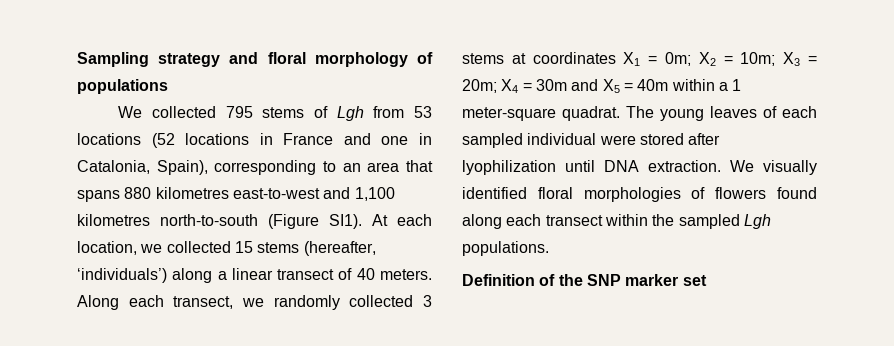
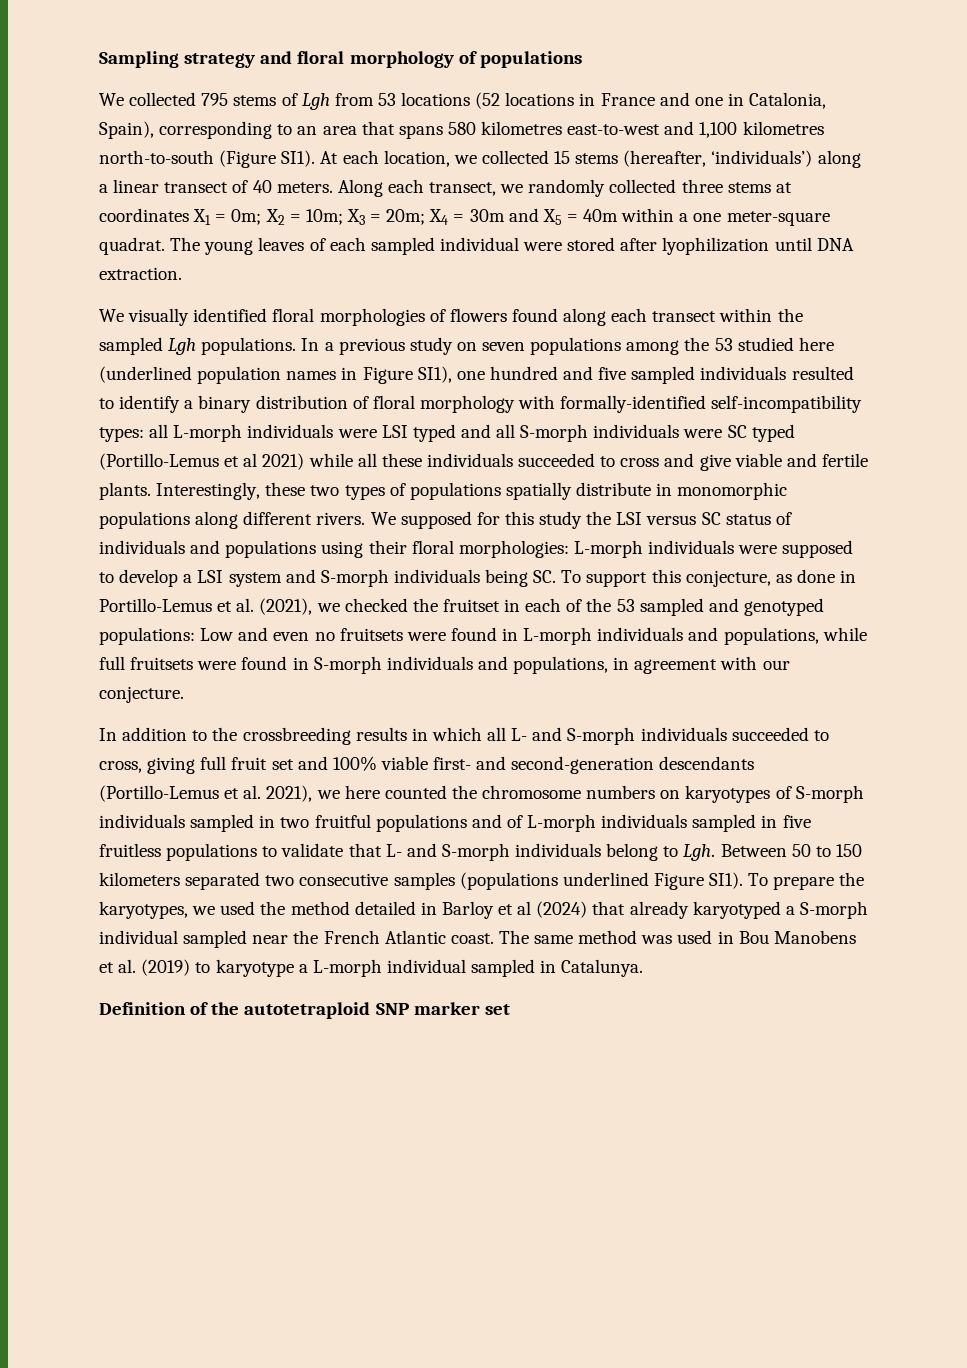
[124,187,152,199] 880 -> [447,122,476,135] 580
[423,295,433,307] 3 -> [681,179,723,193] three
[732,79,742,91] 1 -> [693,213,722,222] one
(721, 166) none -> (182, 273) //
(549, 248) none -> [301,337,834,355] [99,366,854,384] [99,395,863,413] [99,424,795,442] [99,453,868,471] [99,482,788,500] [99,511,792,529] [99,540,854,558] [99,569,857,587] [99,598,824,616] [99,627,867,645] [99,656,790,674] [99,686,184,703] [99,727,829,745] [99,756,755,774] [99,785,864,803] [99,814,811,832] [99,843,862,861] [99,872,865,890] [99,901,868,919] [99,930,856,948] [99,959,644,977] In a previous study on seven populations among the 53 studied here (underlined population names in Figure SI1), one hundred and five sampled individuals resulted to identify a binary distribution of floral morphology with formally-identified self-incompatibility types: all L-morph individuals were LSI typed and all S-morph individuals were SC typed (Portillo-Lemus et al 2021) while all these individuals succeeded to cross and give viable and fertile plants. Interestingly, these two types of populations spatially distribute in monomorphic populations along different rivers. We supposed for this study the LSI versus SC status of individuals and populations using their floral morphologies: L-morph individuals were supposed to develop a LSI system and S-morph individuals being SC. To support this conjecture, as done in Portillo-Lemus et al. (2021), we checked the fruitset in each of the 53 sampled and genotyped populations: Low and even no fruitsets were found in L-morph individuals and populations, while full fruitsets were found in S-morph individuals and populations, in agreement with our conjecture. // In addition to the crossbreeding results in which all L- and S-morph individuals succeeded to cross, giving full fruit set and 100% viable first- and second-generation descendants (Portillo-Lemus et al. 2021), we here counted the chromosome numbers on karyotypes of S-morph individuals sampled in two fruitful populations and of L-morph individuals sampled in five fruitless populations to validate that L- and S-morph individuals belong to Lgh. Between 50 to 150 kilometers separated two consecutive samples (populations underlined Figure SI1). To prepare the karyotypes, we used the method detailed in Barloy et al (2024) that already karyotyped a S-morph individual sampled near the French Atlantic coast. The same method was used in Bou Manobens et al. (2019) to karyotype a L-morph individual sampled in Catalunya.
(583, 280) none -> [244,1002,371,1019] autotetraploid

